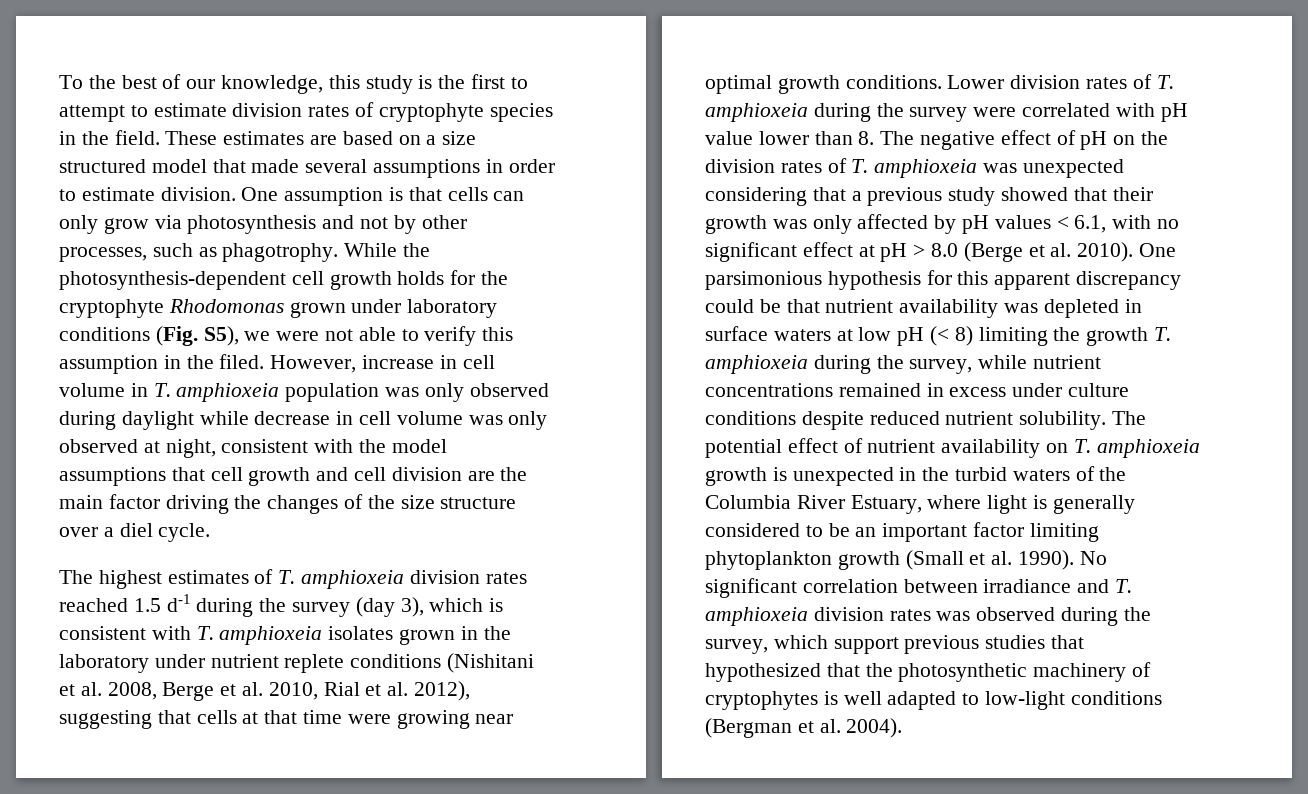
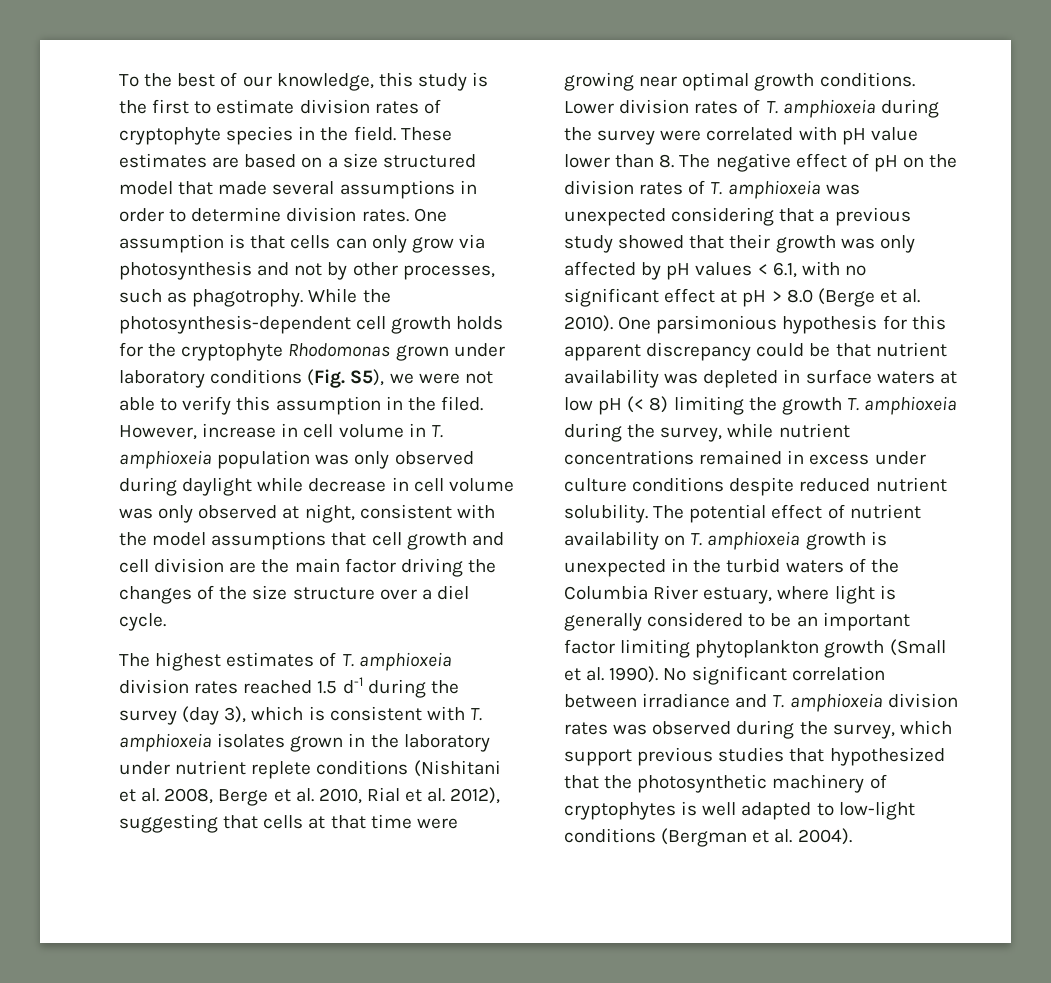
[59,105,148,122] attempt to -> (212, 107) none
[81,187,236,201] estimate division. -> [191,207,409,222] determine division rates.
[850,495,922,514] Estuary, -> [703,587,773,604] estuary,

